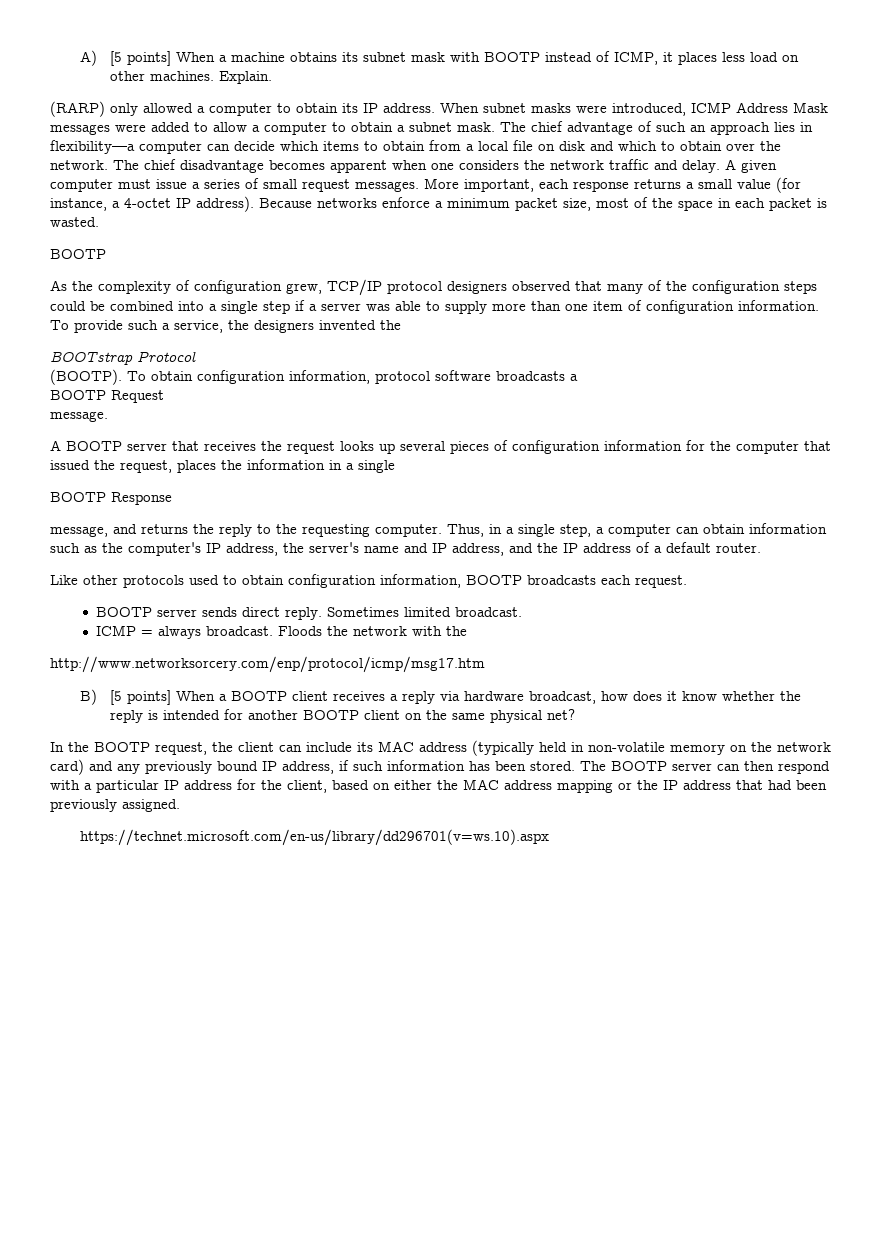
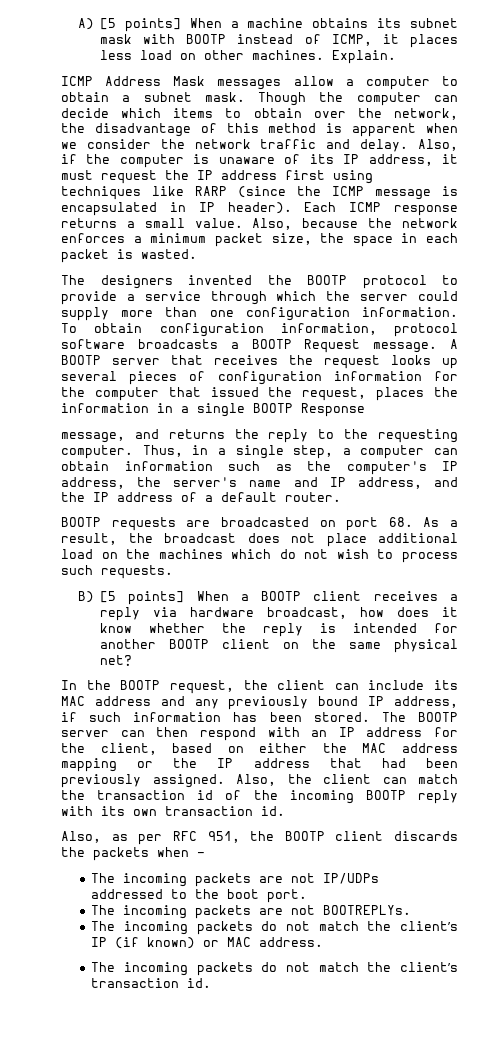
[50,101,686,117] (RARP) only allowed a computer to obtain its IP address. When subnet masks were introduced, -> (396, 57) none
[115,122,208,132] were added to -> (282, 84) none
[500,121,813,135] [50,140,135,154] The chief advantage of such an approach lies in flexibility—a -> [258,92,344,106] Though the
[429,140,781,151] [50,159,519,173] from a local file on disk and which to obtain over the network. The chief disadvantage becomes apparent when one considers -> [313,108,458,120] [61,123,458,137] [61,139,151,149] over the network, the disadvantage of this method is apparent when we consider
[725,159,777,173] [50,177,801,193] [50,196,430,212] A given computer must issue a series of small request messages. More important, each response returns a small value (for instance, a 4-octet IP address). Because networks enforce -> [417,139,458,151] [61,154,459,168] [61,170,373,184] [61,186,458,200] [61,202,458,216] [61,218,458,230] [61,233,125,243] Also, if the computer is unaware of its IP address, it must request the IP address first using techniques like RARP (since the ICMP message is encapsulated in IP header). Each ICMP response returns a small value. Also, because the network enforces
[596,197,648,208] most of -> (312, 239) none
[50,249,106,259] [50,279,817,296] [50,300,440,314] BOOTP // As the complexity of configuration grew, TCP/IP protocol designers observed that many of the configuration steps could be combined into a single step if a server was able to -> [61,275,458,289] [61,291,458,305] The designers invented the BOOTP protocol to provide a service through which the server could
[593,300,642,311] item of -> (234, 313) none
[74,320,401,333] [50,351,196,365] [50,369,146,385] provide such a service, the designers invented the // BOOTstrap Protocol // (BOOTP). To -> (77, 328) none
(578, 377) // -> (239, 345) none
(164, 396) // -> (361, 346) none
(108, 416) // -> (438, 347) none
(395, 466) // -> (245, 410) none
[50,574,687,588] [96,607,523,620] [96,625,468,639] [50,656,485,673] Like other protocols used to obtain configuration information, BOOTP broadcasts each request. // BOOTP server sends direct reply. Sometimes limited broadcast. // ICMP = always broadcast. Floods the network with the // http://www.networksorcery.com/enp/protocol/icmp/msg17.htm -> [61,517,458,531] [61,533,458,547] [61,549,458,563] [61,565,173,579] BOOTP requests are broadcasted on port 68. As a result, the broadcast does not place additional load on the machines which do not wish to process such requests.
[472,740,831,756] [50,759,84,775] (typically held in non-volatile memory on the network card) -> (151, 701) none
[84,780,159,793] a particular -> [311,730,328,737] an
[79,829,549,846] // https://technet.microsoft.com/en-us/library/dd296701(v=ws.10).aspx -> [236,774,458,786] [61,790,458,804] [61,806,285,816] [61,831,458,845] [61,847,205,861] [91,873,380,887] [91,889,308,903] [91,905,412,919] [91,921,458,935] [91,937,324,949] [91,962,458,976] [91,978,212,988] Also, the client can match the transaction id of the incoming BOOTP reply with its own transaction id. // Also, as per RFC 951, the BOOTP client discards the packets when – // The incoming packets are not IP/UDPs addressed to the boot port. // The incoming packets are not BOOTREPLYs. // The incoming packets do not match the client’s IP (if known) or MAC address. // The incoming packets do not match the client’s transaction id.

